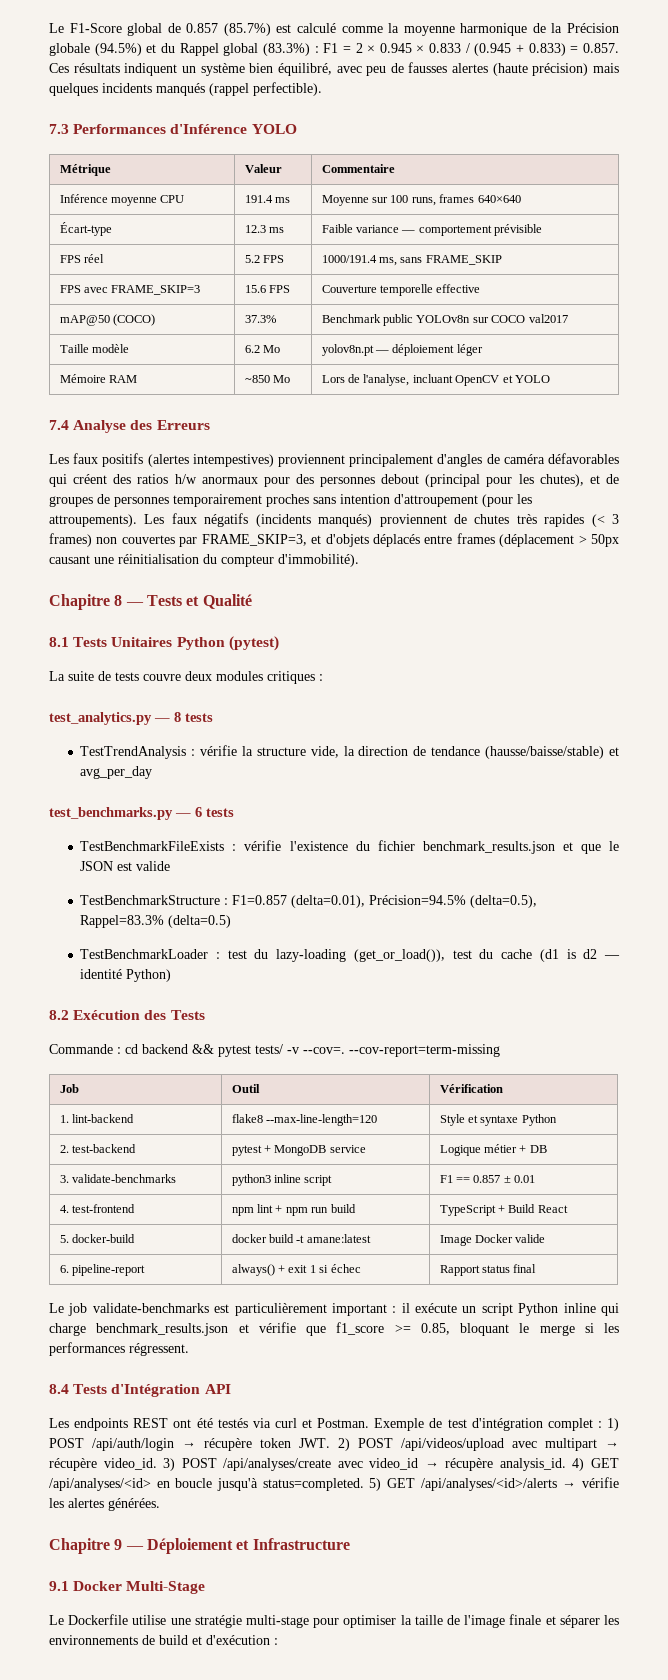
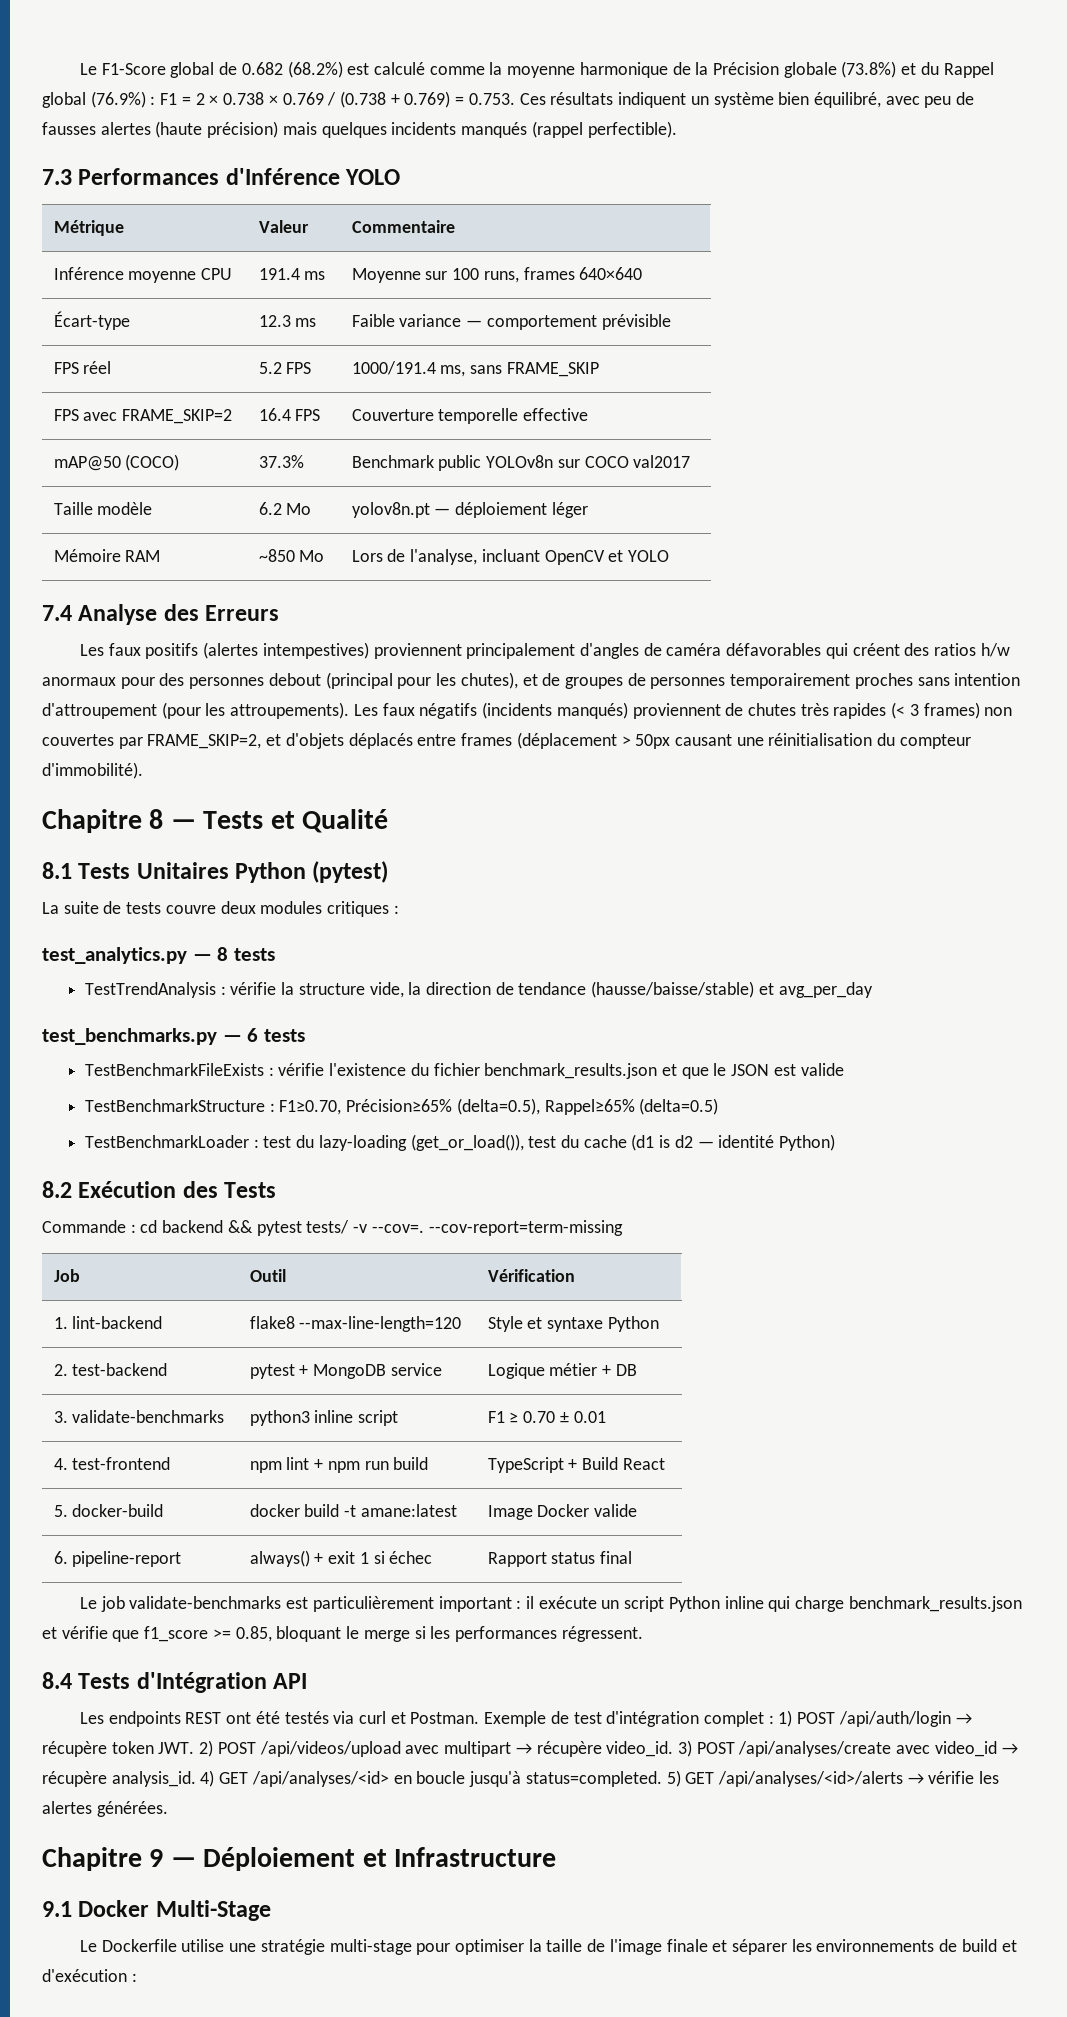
[186,23,271,36] 0.857 (85.7%) -> [241,61,343,78] 0.682 (68.2%)
[94,43,142,56] (94.5%) -> [841,61,897,78] (73.8%)
[262,43,310,56] (83.3%) -> [90,91,146,108] (76.9%)
[379,43,619,56] 0.945 × 0.833 / (0.945 + 0.833) = 0.857. -> [223,91,515,108] 0.738 × 0.769 / (0.738 + 0.769) = 0.753.
[111,285,201,295] [244,285,266,293] FRAME_SKIP=3 | 15.6 -> [122,409,233,424] [258,408,291,421] FRAME_SKIP=2 | 16.4
[201,534,307,546] FRAME_SKIP=3, -> [147,734,262,749] FRAME_SKIP=2,
[232,895,538,908] [80,915,165,928] F1=0.857 (delta=0.01), Précision=94.5% (delta=0.5), Rappel=83.3% -> [279,1098,635,1115] F1≥0.70, Précision≥65% (delta=0.5), Rappel≥65%
[456,1175,501,1183] == 0.857 -> [509,1411,556,1423] ≥ 0.70

